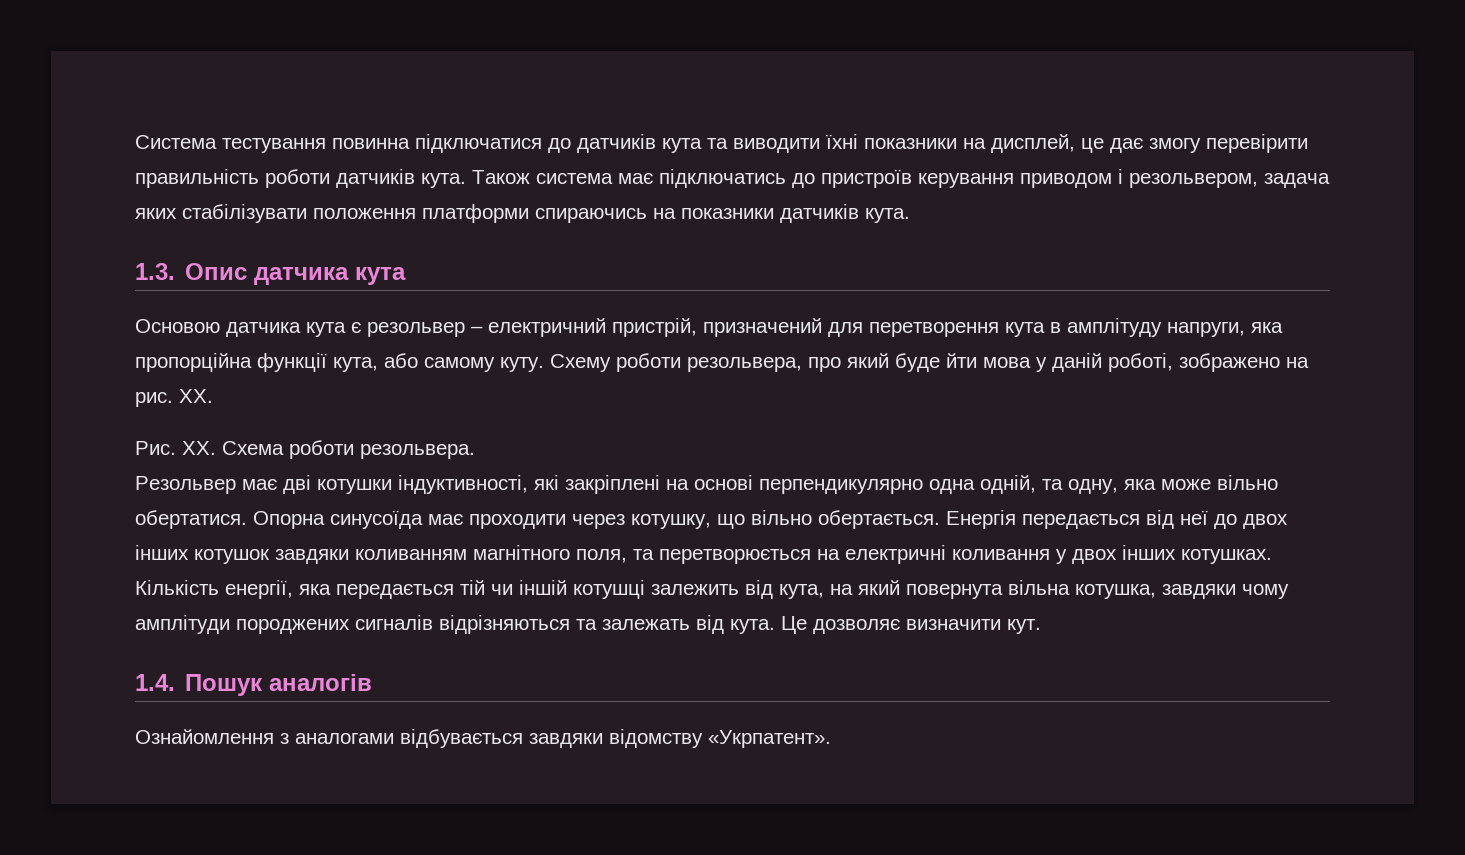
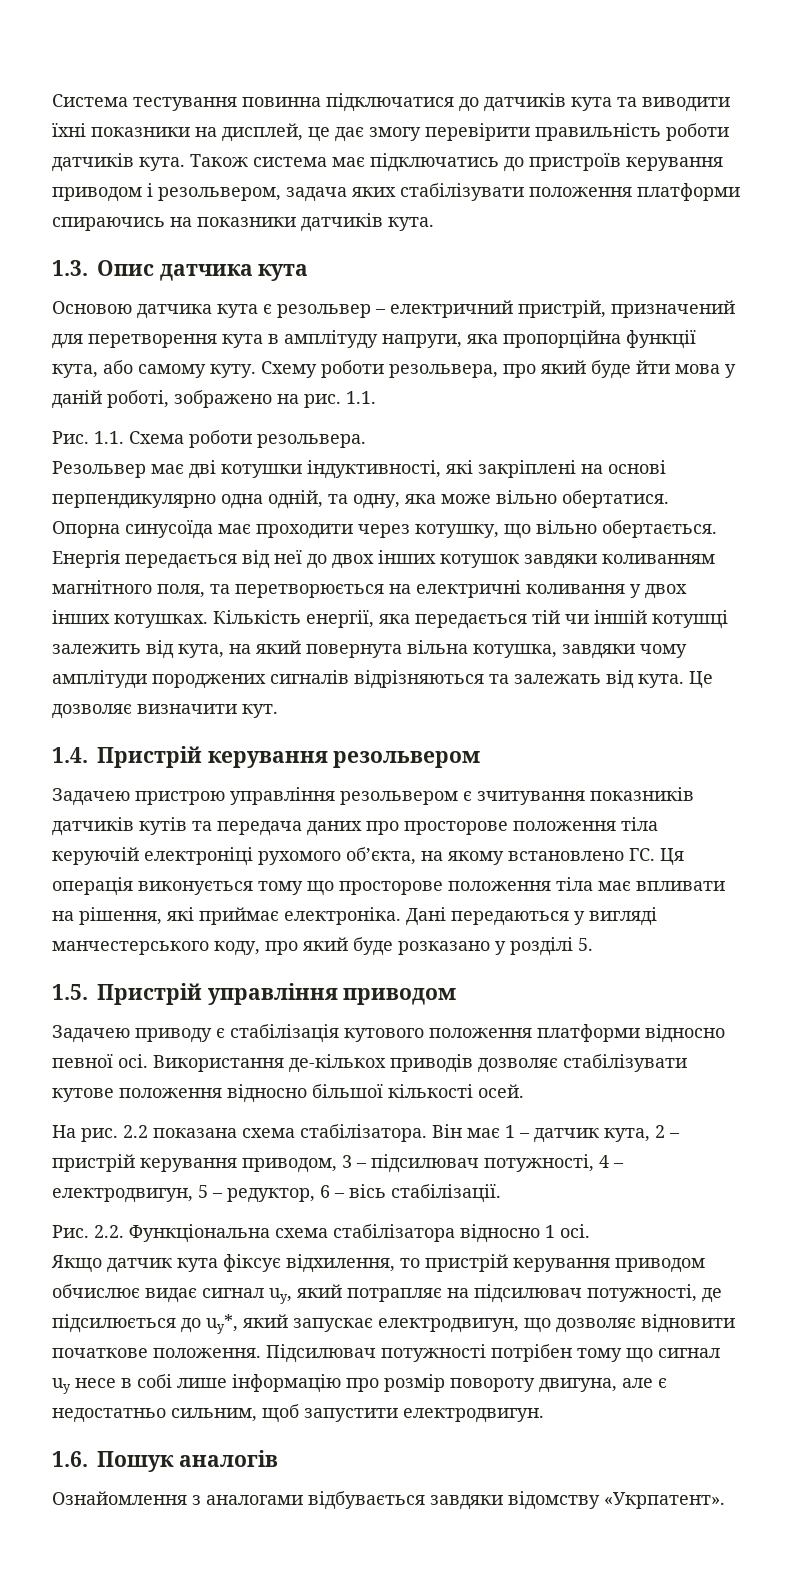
[179,389,213,403] [135,441,216,455] ХХ. // Рис. ХХ. -> [346,391,376,404] [52,431,124,444] 1.1. // Рис. 1.1.
(175, 682) none -> [97,746,481,768] [52,787,694,806] [52,817,658,836] [52,847,684,866] [52,877,725,896] [52,907,657,926] [52,937,593,956] [52,983,457,1005] [52,1024,725,1043] [52,1053,687,1073] [52,1083,524,1103] [52,1124,680,1143] [52,1154,624,1173] [52,1183,501,1203] [52,1224,590,1243] [51,1254,705,1273] [52,1284,722,1304] [52,1314,735,1334] [52,1344,720,1363] [52,1374,667,1394] [52,1404,544,1423] [52,1451,88,1467] Пристрій керування резольвером // Задачею пристрою управління резольвером є зчитування показників датчиків кутів та передача даних про просторове положення тіла керуючій електроніці рухомого об’єкта, на якому встановлено ГС. Ця операція виконується тому що просторове положення тіла має впливати на рішення, які приймає електроніка. Дані передаються у вигляді манчестерського коду, про який буде розказано у розділі 5. // 1.5. Пристрій управління приводом // Задачею приводу є стабілізація кутового положення платформи відносно певної осі. Використання де-кількох приводів дозволяє стабілізувати кутове положення відносно більшої кількості осей. // На рис. 2.2 показана схема стабілізатора. Він має 1 – датчик кута, 2 – пристрій керування приводом, 3 – підсилювач потужності, 4 – електродвигун, 5 – редуктор, 6 – вісь стабілізації. // Рис. 2.2. Функціональна схема стабілізатора відносно 1 осі. // Якщо датчик кута фіксує відхилення, то пристрій керування приводом обчислює видає сигнал uy, який потрапляє на підсилювач потужності, де підсилюється до uy*, який запускає електродвигун, що дозволяє відновити початкове положення. Підсилювач потужності потрібен тому що сигнал uy несе в собі лише інформацію про розмір повороту двигуна, але є недостатньо сильним, щоб запустити електродвигун. // 1.6.

